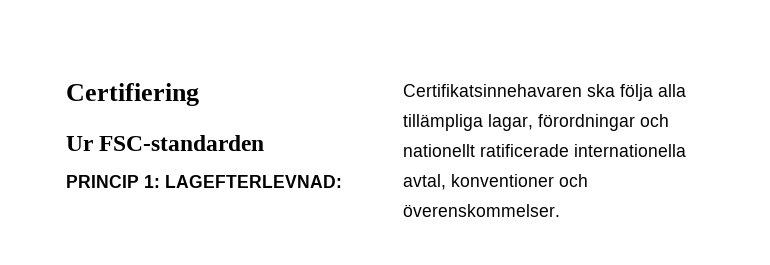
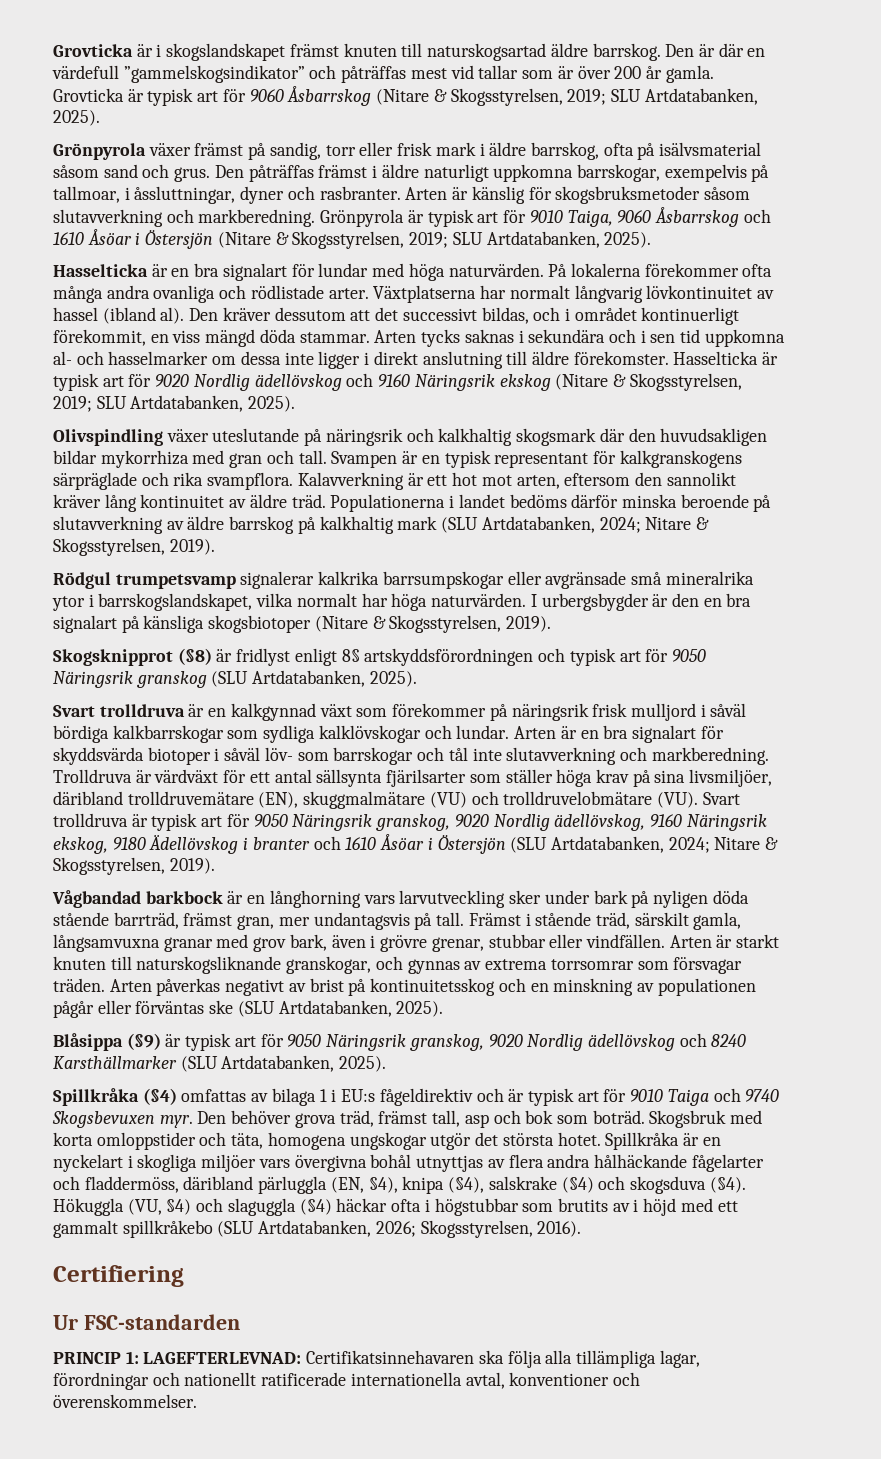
(66, 94) none -> [53,43,766,61] [52,65,714,83] [53,86,758,106] [53,110,100,126] [53,142,762,160] [53,164,770,182] [53,186,750,204] [53,207,771,227] [53,229,652,249] [53,263,773,281] [53,285,774,303] [53,307,740,325] [53,329,785,347] [53,351,779,369] [53,373,742,391] [53,395,296,412] [53,428,768,446] [53,450,742,468] [53,472,736,490] [53,494,772,512] [53,516,709,534] [53,538,215,556] [53,571,754,589] [52,593,752,611] [53,615,552,633] [53,648,706,666] [53,670,417,688] [53,703,747,721] [53,725,724,743] [53,747,769,765] [53,769,773,787] [53,791,740,809] [53,813,767,831] [53,834,779,854] [53,857,215,875] [52,890,749,908] [53,912,742,930] [53,934,780,952] [53,956,743,974] [53,978,756,996] [53,1000,444,1018] [53,1033,747,1051] [53,1055,387,1072] [53,1088,780,1106] [52,1110,763,1128] [53,1132,721,1150] [53,1154,764,1172] [53,1176,746,1194] [53,1198,738,1216] [53,1220,582,1238] Grovticka är i skogslandskapet främst knuten till naturskogsartad äldre barrskog. Den är där en värdefull ”gammelskogsindikator” och påträffas mest vid tallar som är över 200 år gamla. Grovticka är typisk art för 9060 Åsbarrskog (Nitare & Skogsstyrelsen, 2019; SLU Artdatabanken, 2025). // Grönpyrola växer främst på sandig, torr eller frisk mark i äldre barrskog, ofta på isälvsmaterial såsom sand och grus. Den påträffas främst i äldre naturligt uppkomna barrskogar, exempelvis på tallmoar, i åssluttningar, dyner och rasbranter. Arten är känslig för skogsbruksmetoder såsom slutavverkning och markberedning. Grönpyrola är typisk art för 9010 Taiga, 9060 Åsbarrskog och 1610 Åsöar i Östersjön (Nitare & Skogsstyrelsen, 2019; SLU Artdatabanken, 2025). // Hasselticka är en bra signalart för lundar med höga naturvärden. På lokalerna förekommer ofta många andra ovanliga och rödlistade arter. Växtplatserna har normalt långvarig lövkontinuitet av hassel (ibland al). Den kräver dessutom att det successivt bildas, och i området kontinuerligt förekommit, en viss mängd döda stammar. Arten tycks saknas i sekundära och i sen tid uppkomna al- och hasselmarker om dessa inte ligger i direkt anslutning till äldre förekomster. Hasselticka är typisk art för 9020 Nordlig ädellövskog och 9160 Näringsrik ekskog (Nitare & Skogsstyrelsen, 2019; SLU Artdatabanken, 2025). // Olivspindling växer uteslutande på näringsrik och kalkhaltig skogsmark där den huvudsakligen bildar mykorrhiza med gran och tall. Svampen är en typisk representant för kalkgranskogens särpräglade och rika svampflora. Kalavverkning är ett hot mot arten, eftersom den sannolikt kräver lång kontinuitet av äldre träd. Populationerna i landet bedöms därför minska beroende på slutavverkning av äldre barrskog på kalkhaltig mark (SLU Artdatabanken, 2024; Nitare & Skogsstyrelsen, 2019). // Rödgul trumpetsvamp signalerar kalkrika barrsumpskogar eller avgränsade små mineralrika ytor i barrskogslandskapet, vilka normalt har höga naturvärden. I urbergsbygder är den en bra signalart på känsliga skogsbiotoper (Nitare & Skogsstyrelsen, 2019). // Skogsknipprot (§8) är fridlyst enligt 8§ artskyddsförordningen och typisk art för 9050 Näringsrik granskog (SLU Artdatabanken, 2025). // Svart trolldruva är en kalkgynnad växt som förekommer på näringsrik frisk mulljord i såväl bördiga kalkbarrskogar som sydliga kalklövskogar och lundar. Arten är en bra signalart för skyddsvärda biotoper i såväl löv- som barrskogar och tål inte slutavverkning och markberedning. Trolldruva är värdväxt för ett antal sällsynta fjärilsarter som ställer höga krav på sina livsmiljöer, däribland trolldruvemätare (EN), skuggmalmätare (VU) och trolldruvelobmätare (VU). Svart trolldruva är typisk art för 9050 Näringsrik granskog, 9020 Nordlig ädellövskog, 9160 Näringsrik ekskog, 9180 Ädellövskog i branter och 1610 Åsöar i Östersjön (SLU Artdatabanken, 2024; Nitare & Skogsstyrelsen, 2019). // Vågbandad barkbock är en långhorning vars larvutveckling sker under bark på nyligen döda stående barrträd, främst gran, mer undantagsvis på tall. Främst i stående träd, särskilt gamla, långsamvuxna granar med grov bark, även i grövre grenar, stubbar eller vindfällen. Arten är starkt knuten till naturskogsliknande granskogar, och gynnas av extrema torrsomrar som försvagar träden. Arten påverkas negativt av brist på kontinuitetsskog och en minskning av populationen pågår eller förväntas ske (SLU Artdatabanken, 2025). // Blåsippa (§9) är typisk art för 9050 Näringsrik granskog, 9020 Nordlig ädellövskog och 8240 Karsthällmarker (SLU Artdatabanken, 2025). // Spillkråka (§4) omfattas av bilaga 1 i EU:s fågeldirektiv och är typisk art för 9010 Taiga och 9740 Skogsbevuxen myr. Den behöver grova träd, främst tall, asp och bok som boträd. Skogsbruk med korta omloppstider och täta, homogena ungskogar utgör det största hotet. Spillkråka är en nyckelart i skogliga miljöer vars övergivna bohål utnyttjas av flera andra hålhäckande fågelarter och fladdermöss, däribland pärluggla (EN, §4), knipa (§4), salskrake (§4) och skogsduva (§4). Hökuggla (VU, §4) och slaguggla (§4) häckar ofta i högstubbar som brutits av i höjd med ett gammalt spillkråkebo (SLU Artdatabanken, 2026; Skogsstyrelsen, 2016). //

